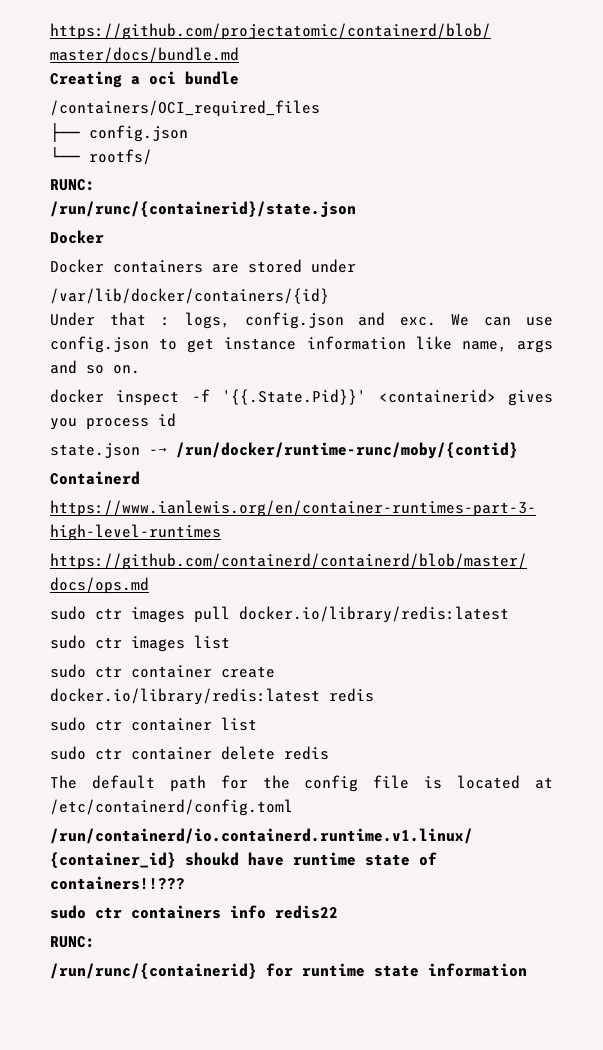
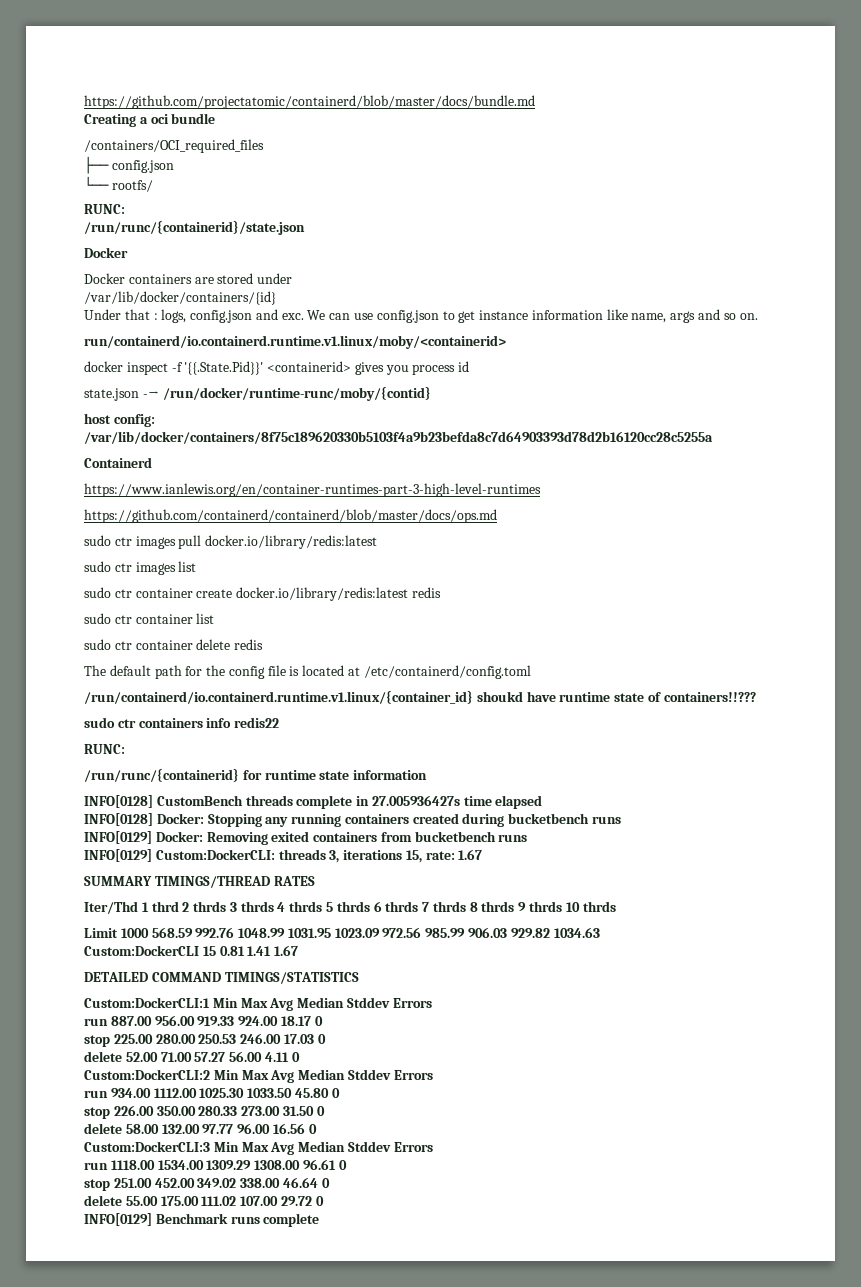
(140, 369) none -> [84,335,506,349] // run/containerd/io.containerd.runtime.v1.linux/moby/<containerid>
(518, 450) none -> [84,413,155,427] [84,431,713,444] // host config: /var/lib/docker/containers/8f75c189620330b5103f4a9b23befda8c7d64903393d78d2b16120cc28c5255a
(527, 970) none -> [84,795,543,809] [84,813,622,827] [84,831,528,845] [84,849,483,863] [84,876,315,888] [84,901,616,914] [84,927,600,938] [84,945,299,956] [84,972,359,984] [84,997,432,1011] [84,1015,323,1026] [84,1033,326,1047] [84,1051,300,1062] [84,1069,433,1083] [84,1088,340,1098] [84,1105,325,1119] [84,1123,317,1134] [84,1141,433,1155] [84,1159,347,1170] [84,1177,330,1191] [84,1195,324,1206] [84,1213,320,1227] // INFO[0128] CustomBench threads complete in 27.005936427s time elapsed // INFO[0128] Docker: Stopping any running containers created during bucketbench runs // INFO[0129] Docker: Removing exited containers from bucketbench runs // INFO[0129] Custom:DockerCLI: threads 3, iterations 15, rate: 1.67 // SUMMARY TIMINGS/THREAD RATES // Iter/Thd 1 thrd 2 thrds 3 thrds 4 thrds 5 thrds 6 thrds 7 thrds 8 thrds 9 thrds 10 thrds // Limit 1000 568.59 992.76 1048.99 1031.95 1023.09 972.56 985.99 906.03 929.82 1034.63 // Custom:DockerCLI 15 0.81 1.41 1.67 // DETAILED COMMAND TIMINGS/STATISTICS // Custom:DockerCLI:1 Min Max Avg Median Stddev Errors // run 887.00 956.00 919.33 924.00 18.17 0 // stop 225.00 280.00 250.53 246.00 17.03 0 // delete 52.00 71.00 57.27 56.00 4.11 0 // Custom:DockerCLI:2 Min Max Avg Median Stddev Errors // run 934.00 1112.00 1025.30 1033.50 45.80 0 // stop 226.00 350.00 280.33 273.00 31.50 0 // delete 58.00 132.00 97.77 96.00 16.56 0 // Custom:DockerCLI:3 Min Max Avg Median Stddev Errors // run 1118.00 1534.00 1309.29 1308.00 96.61 0 // stop 251.00 452.00 349.02 338.00 46.64 0 // delete 55.00 175.00 111.02 107.00 29.72 0 // INFO[0129] Benchmark runs complete

